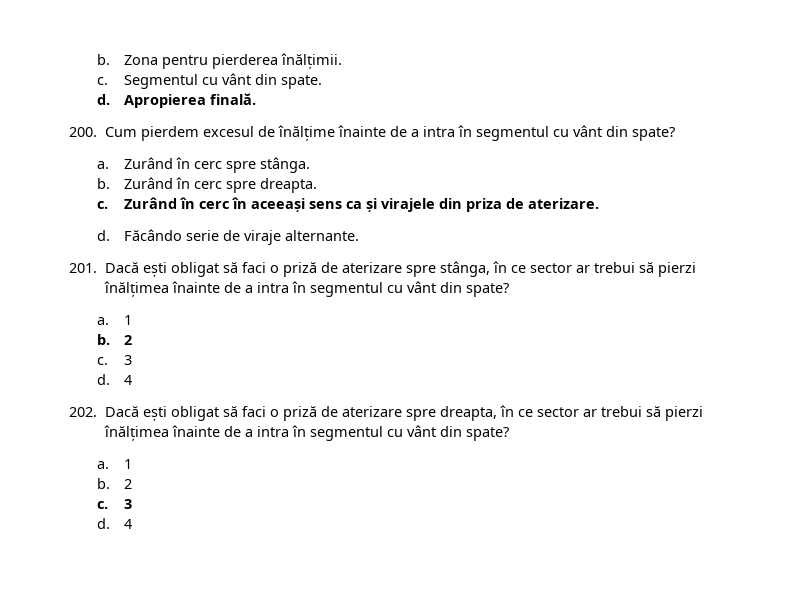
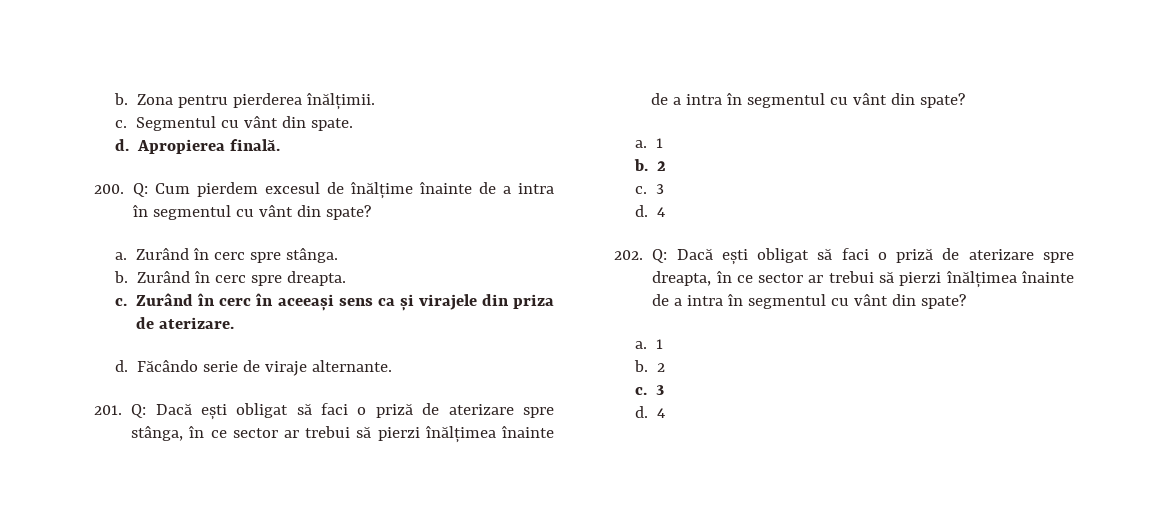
(98, 132) none -> [133,183,149,197] Q:
(98, 268) none -> [131,404,147,418] Q:
(98, 412) none -> [652,249,668,263] Q:

